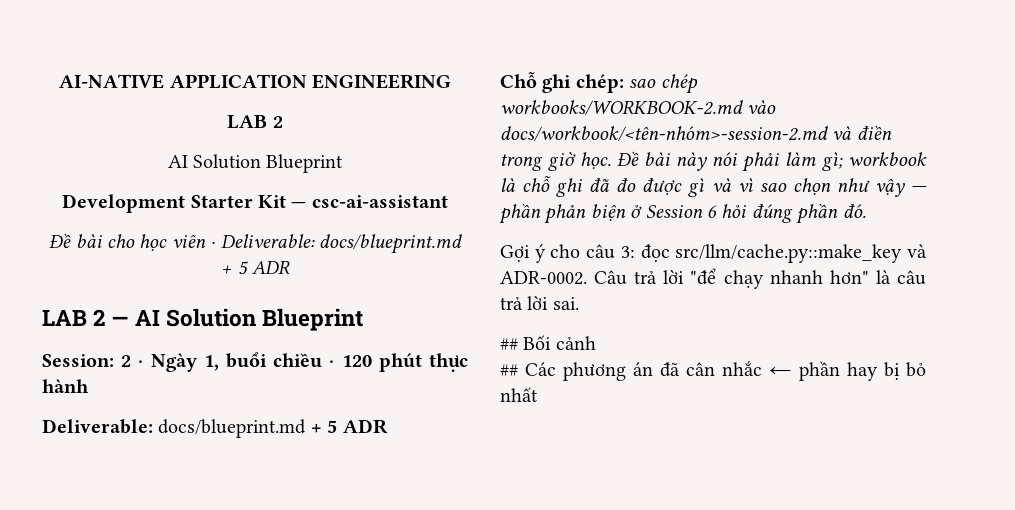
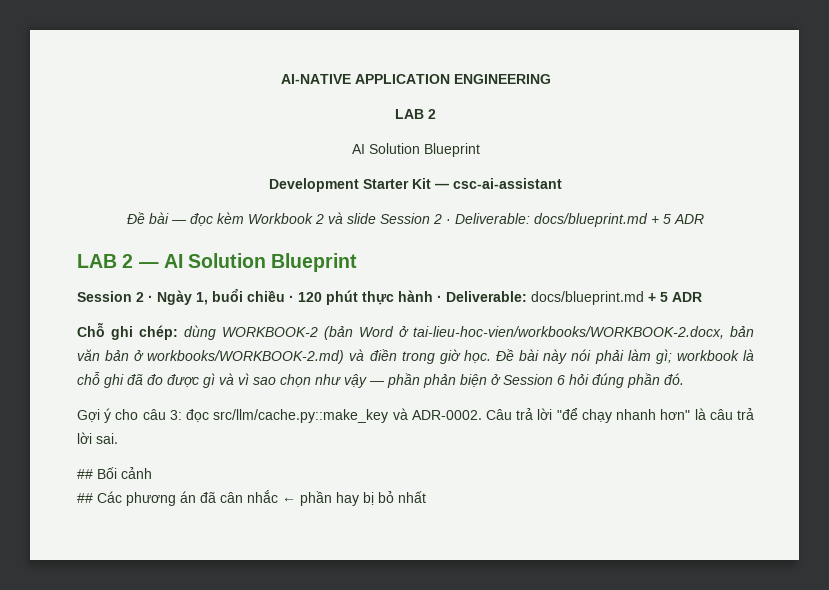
[106,234,206,251] cho học viên -> [171,212,442,226] — đọc kèm Workbook 2 và slide Session 2
[42,354,114,367] Session: -> [77,291,132,302] Session
(89, 386) // -> [437,295,442,302] ·
[629,74,698,94] [500,100,777,115] [500,126,828,141] sao chép workbooks/WORKBOOK-2.md vào docs/workbook/<tên-nhóm>-session-2.md -> [184,325,754,340] [77,349,345,364] dùng WORKBOOK-2 (bản Word ở tai-lieu-hoc-vien/workbooks/WORKBOOK-2.docx, bản văn bản ở workbooks/WORKBOOK-2.md)

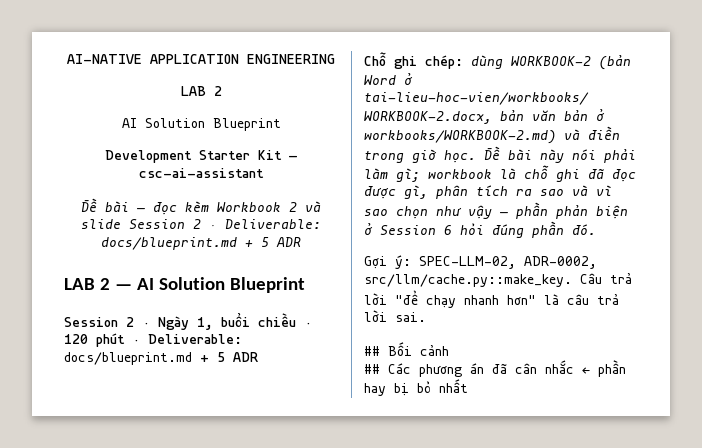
[362,290,433,305] thực hành -> (125, 340) none
[147,373,215,388] đo được gì -> [612,169,636,182] [364,185,564,199] đọc được gì, phân tích ra sao
[104,408,482,423] ý cho câu 3: đọc src/llm/cache.py::make_key và ADR-0002. -> [395,255,597,269] [364,274,572,287] ý: SPEC-LLM-02, ADR-0002, src/llm/cache.py::make_key.

